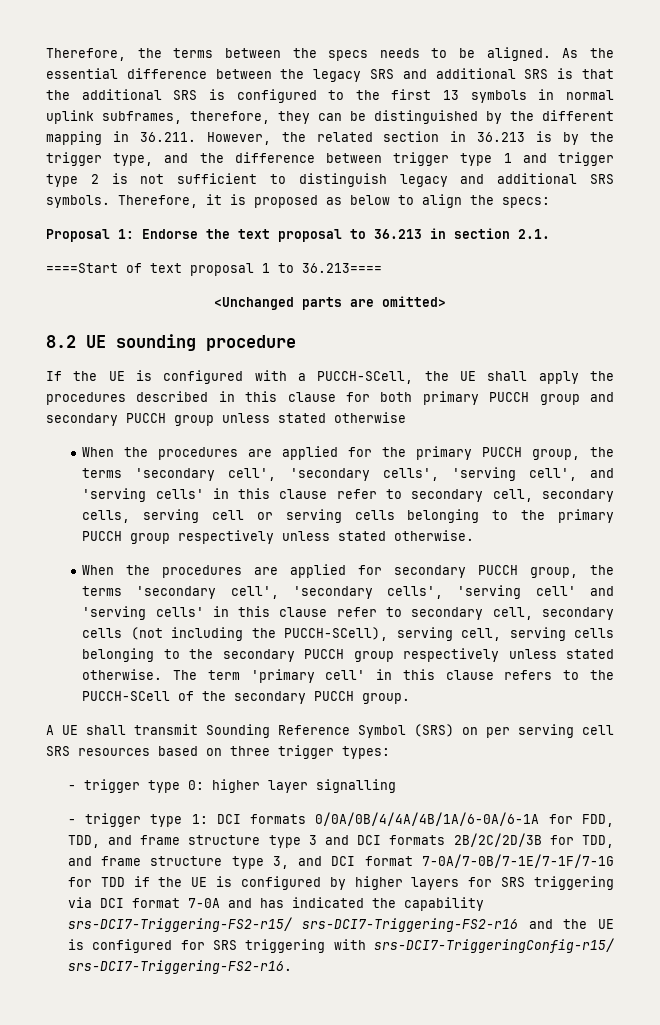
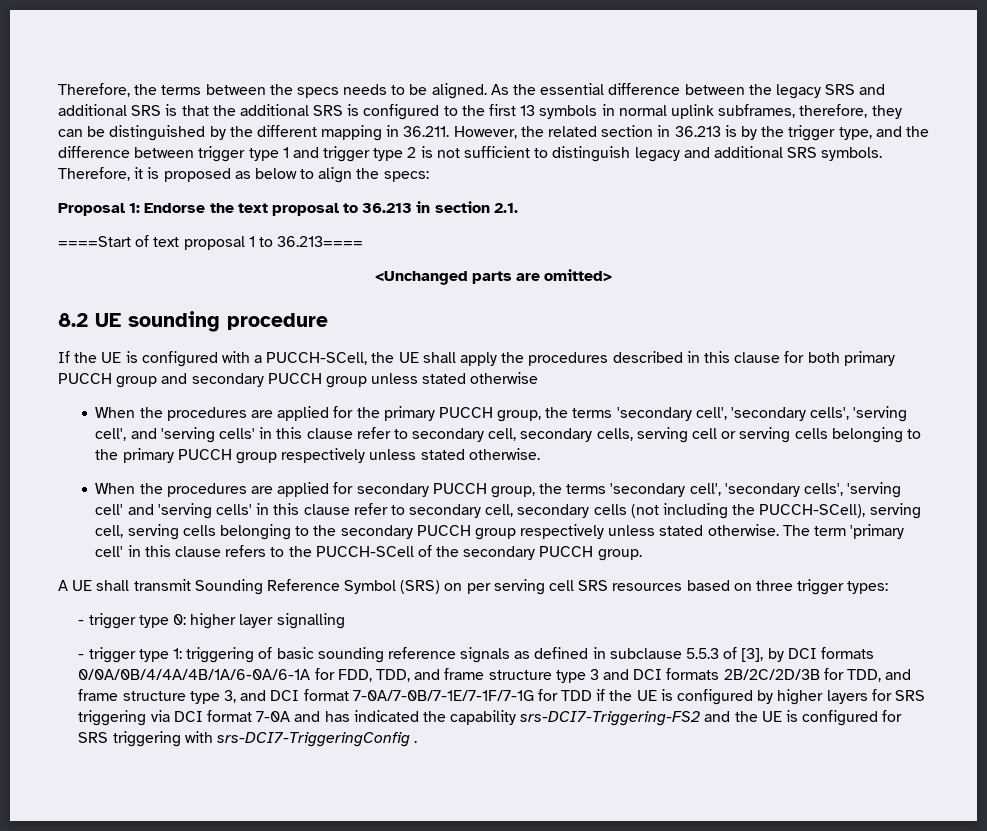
(208, 819) none -> [186,647,784,663] triggering of basic sounding reference signals as defined in subclause 5.5.3 of [3], by
[67,917,519,932] srs-DCI7-Triggering-FS2-r15/ srs-DCI7-Triggering-FS2-r16 -> [520,711,701,726] srs-DCI7-Triggering-FS2
[374,938,614,953] [67,960,292,974] srs-DCI7-TriggeringConfig-r15/ srs-DCI7-Triggering-FS2-r16. -> [216,732,418,747] srs-DCI7-TriggeringConfig .

